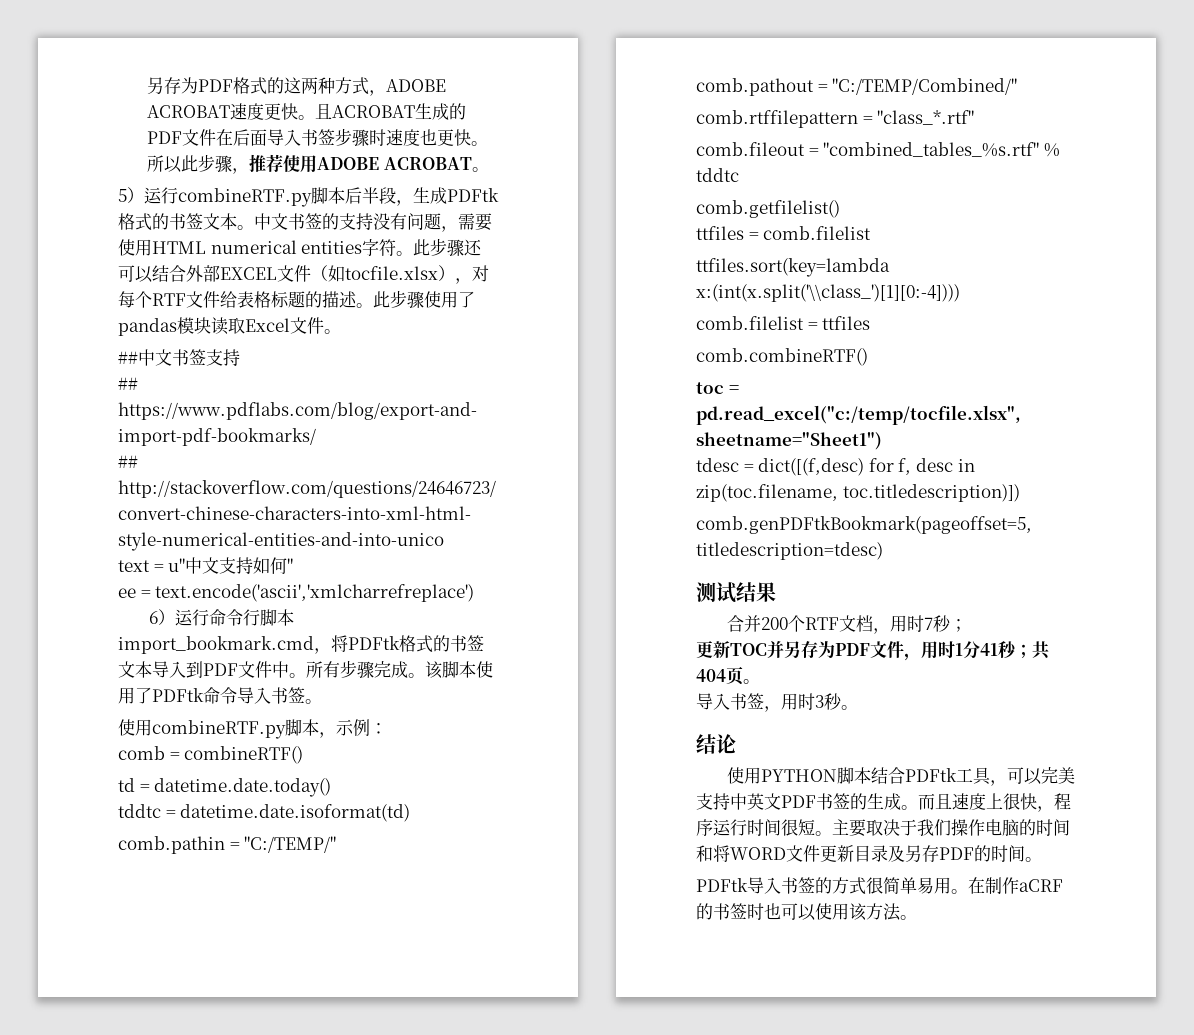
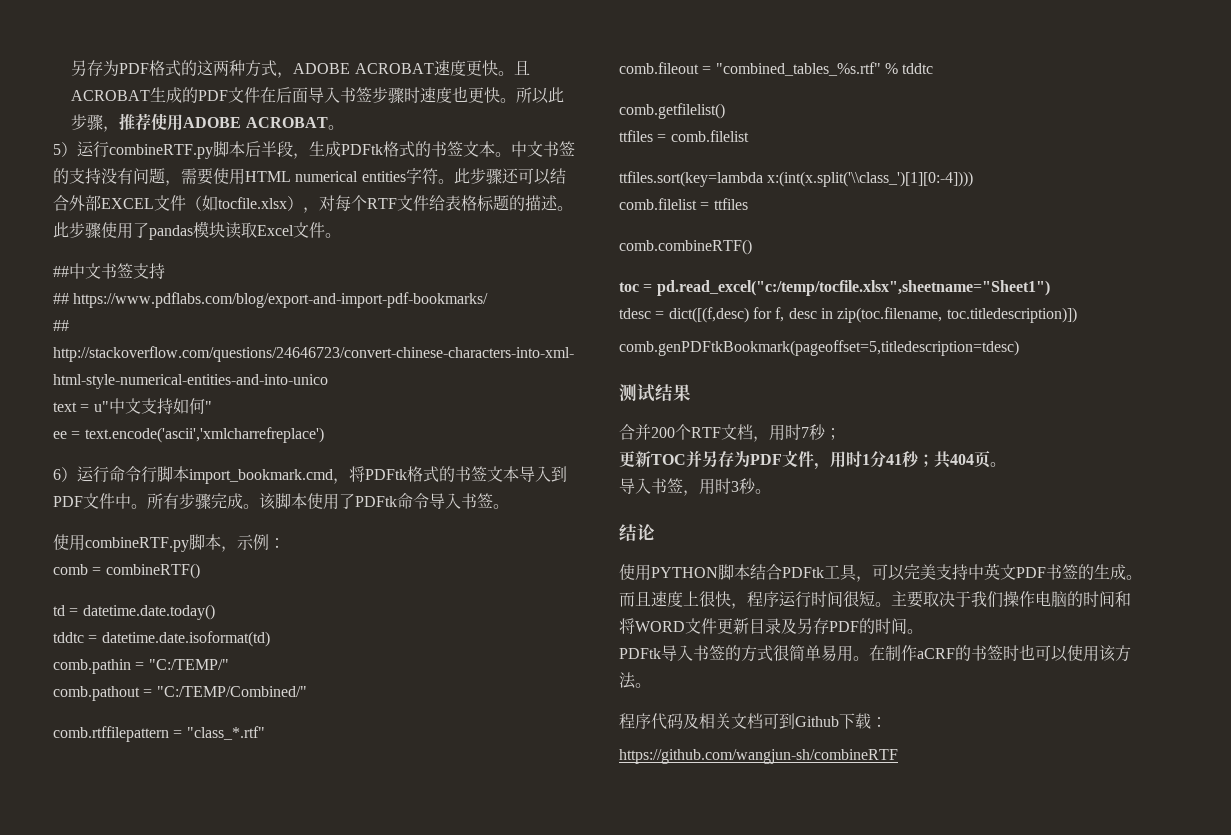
(917, 917) none -> [619,713,887,730] [619,749,898,764] // 程序代码及相关文档可到Github下载： // https://github.com/wangjun-sh/combineRTF

